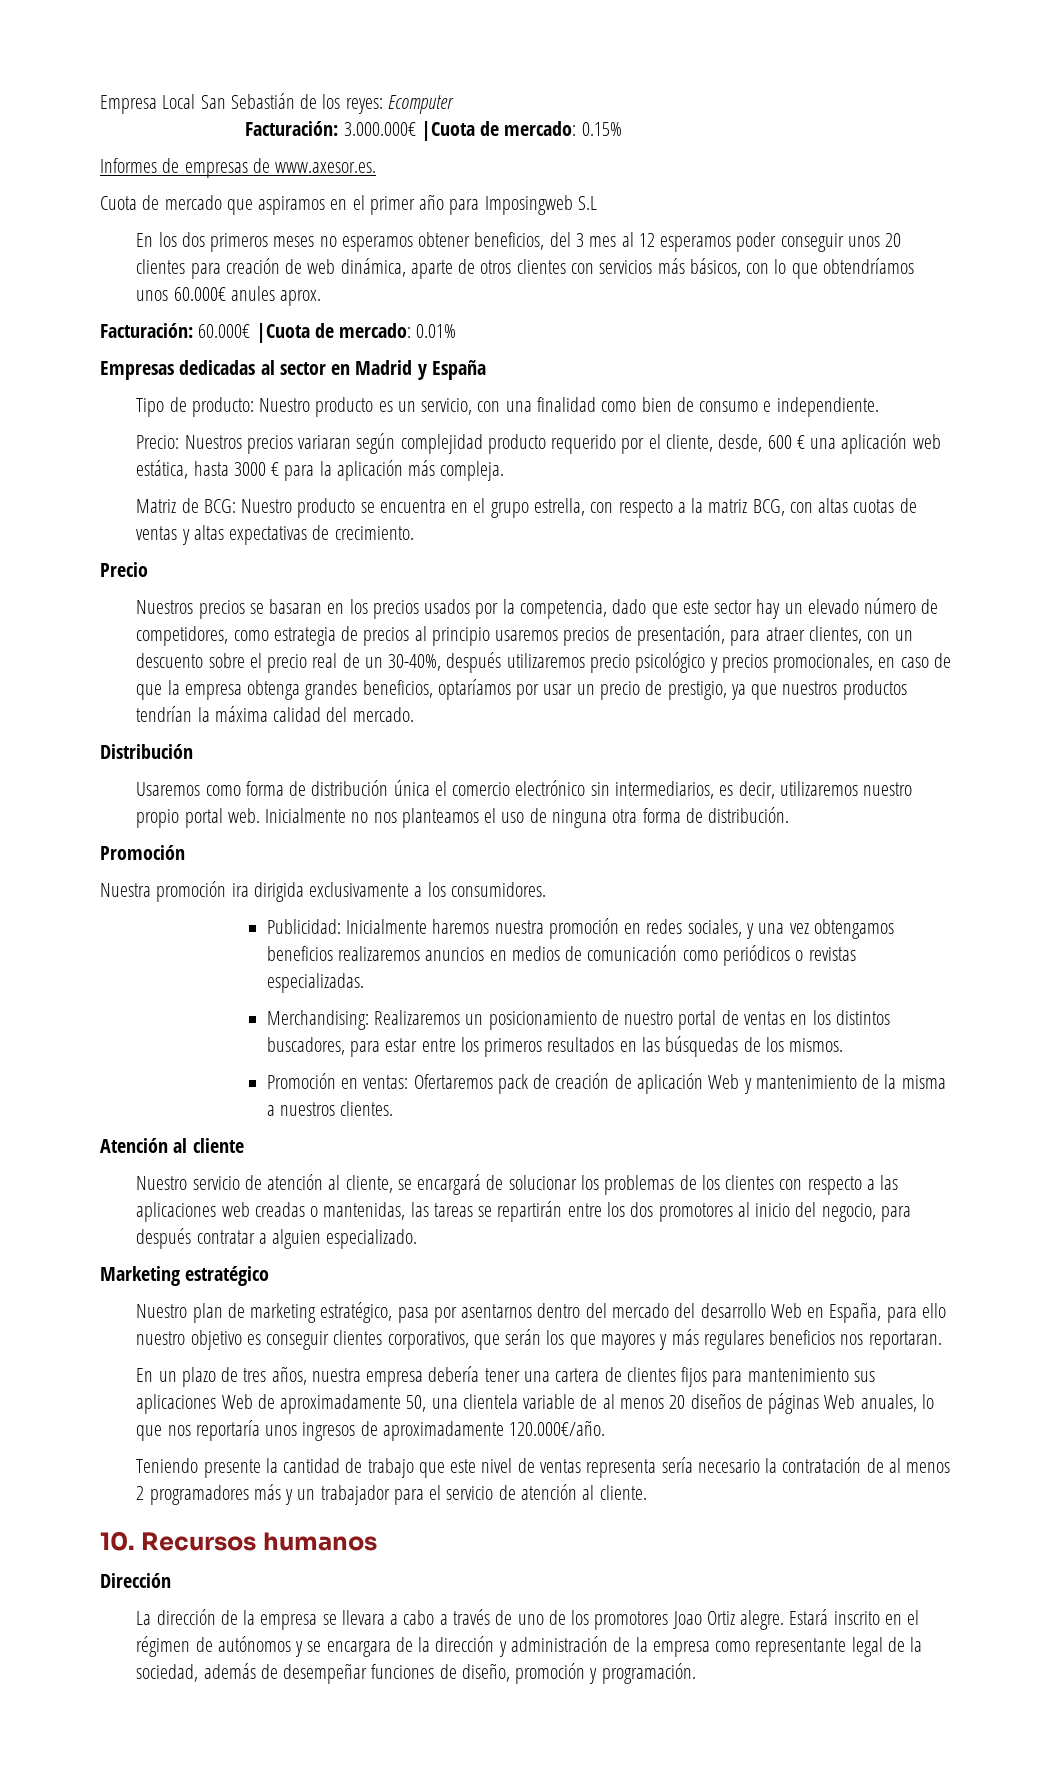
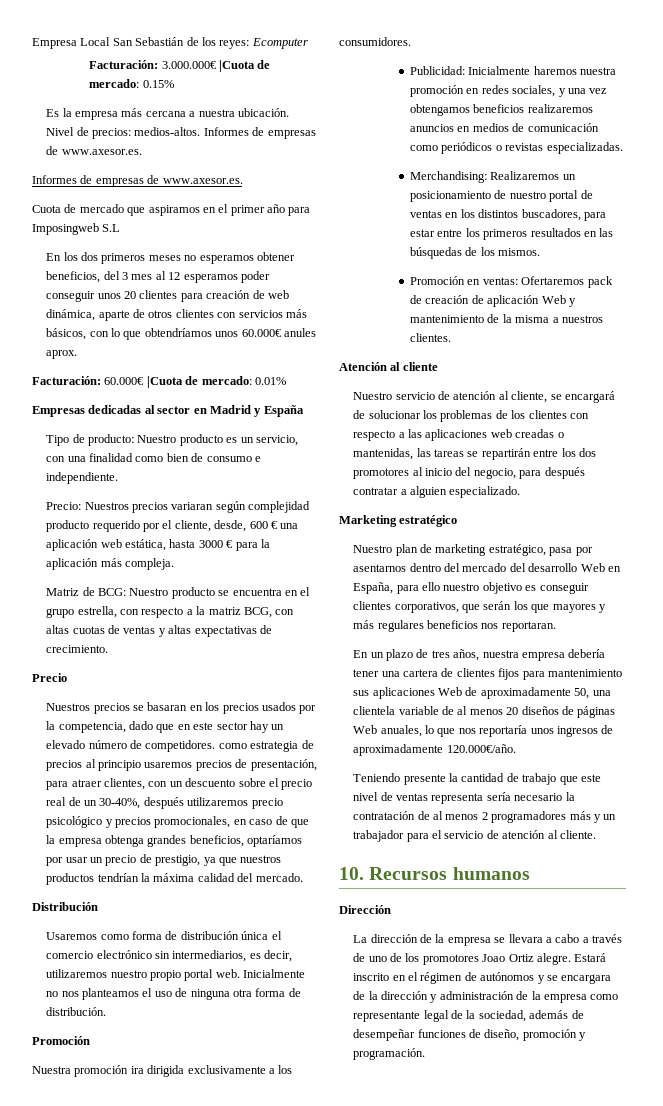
(622, 129) none -> [46,108,289,120] [46,127,316,139] [46,146,142,155] // Es la empresa más cercana a nuestra ubicación. Nivel de precios: medios-altos. Informes de empresas de www.axesor.es.
(678, 611) none -> [177,724,191,730] en
[136,626,229,646] competidores, -> [145,740,216,752] competidores.

